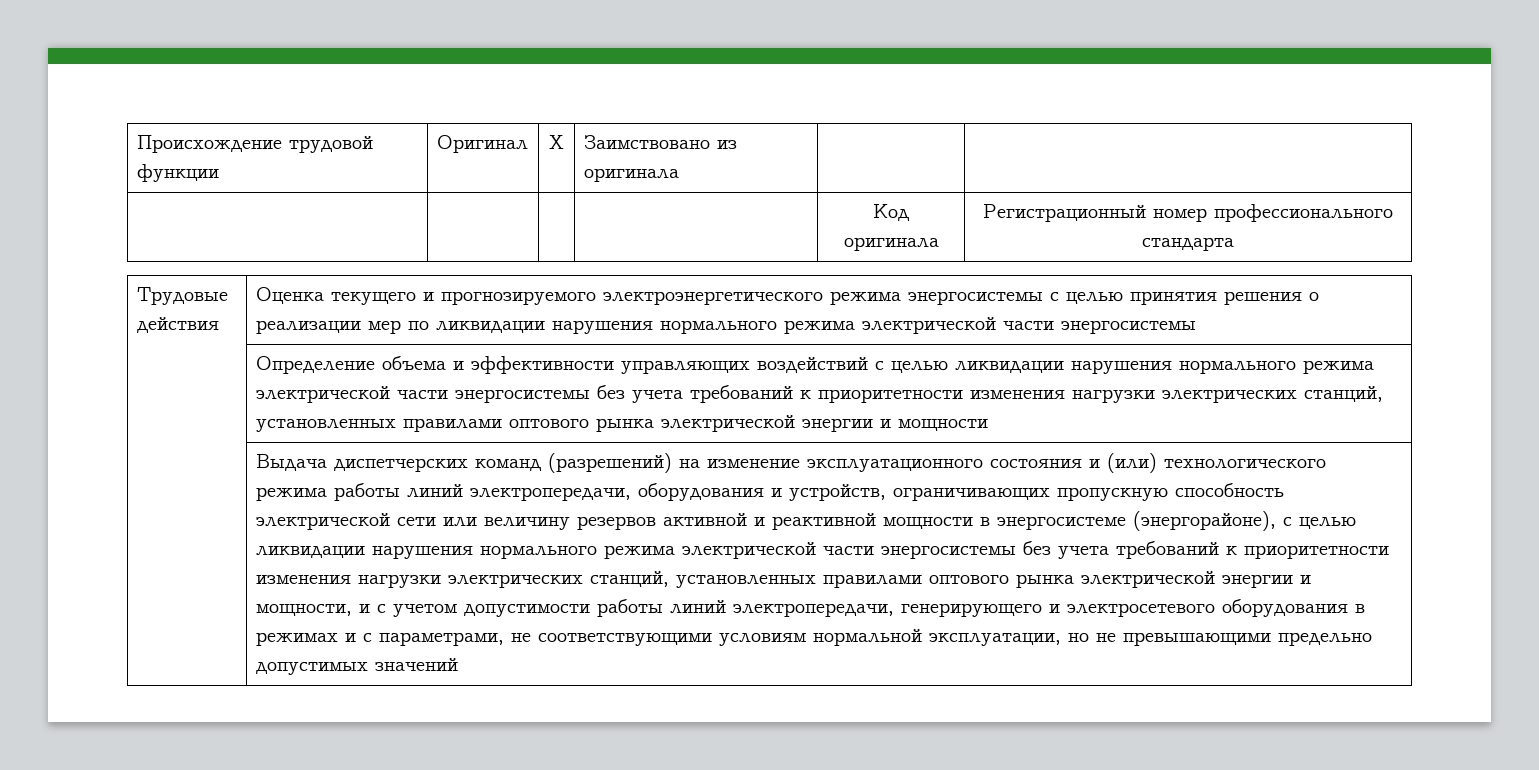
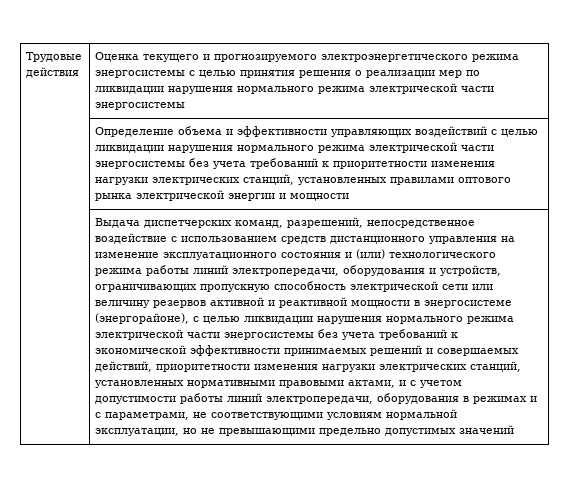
[136,135,373,153] [136,164,219,182] [436,135,528,153] [549,135,564,149] [583,135,737,149] [583,168,679,182] [873,204,910,221] [843,237,939,251] [983,204,1393,222] [1142,237,1234,251] Происхождение трудовой функции | Оригинал | X | Заимствовано из оригинала | | // | | | | Код оригинала | Регистрационный номер профессионального стандарта // -> (25, 57) none
[474,453,672,473] команд (разрешений) -> [234,217,475,228] [94,233,497,244] команд, разрешений, непосредственное воздействие с использованием средств дистанционного управления
[1243,545,1389,559] [255,571,1311,588] [255,604,352,616] приоритетности изменения нагрузки электрических станций, установленных правилами оптового рынка электрической энергии и мощности, -> [94,345,519,356] [94,361,521,372] [94,380,395,388] экономической эффективности принимаемых решений и совершаемых действий, приоритетности изменения нагрузки электрических станций, установленных нормативными правовыми актами,
[900,603,1215,617] генерирующего и электросетевого -> (373, 400) none

